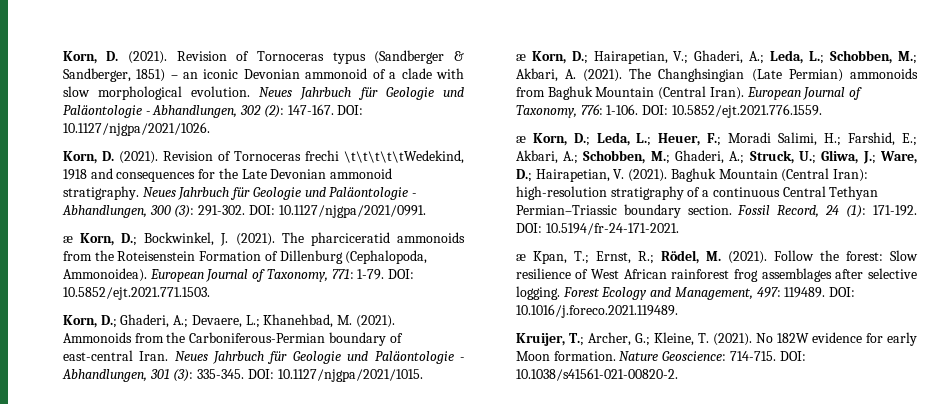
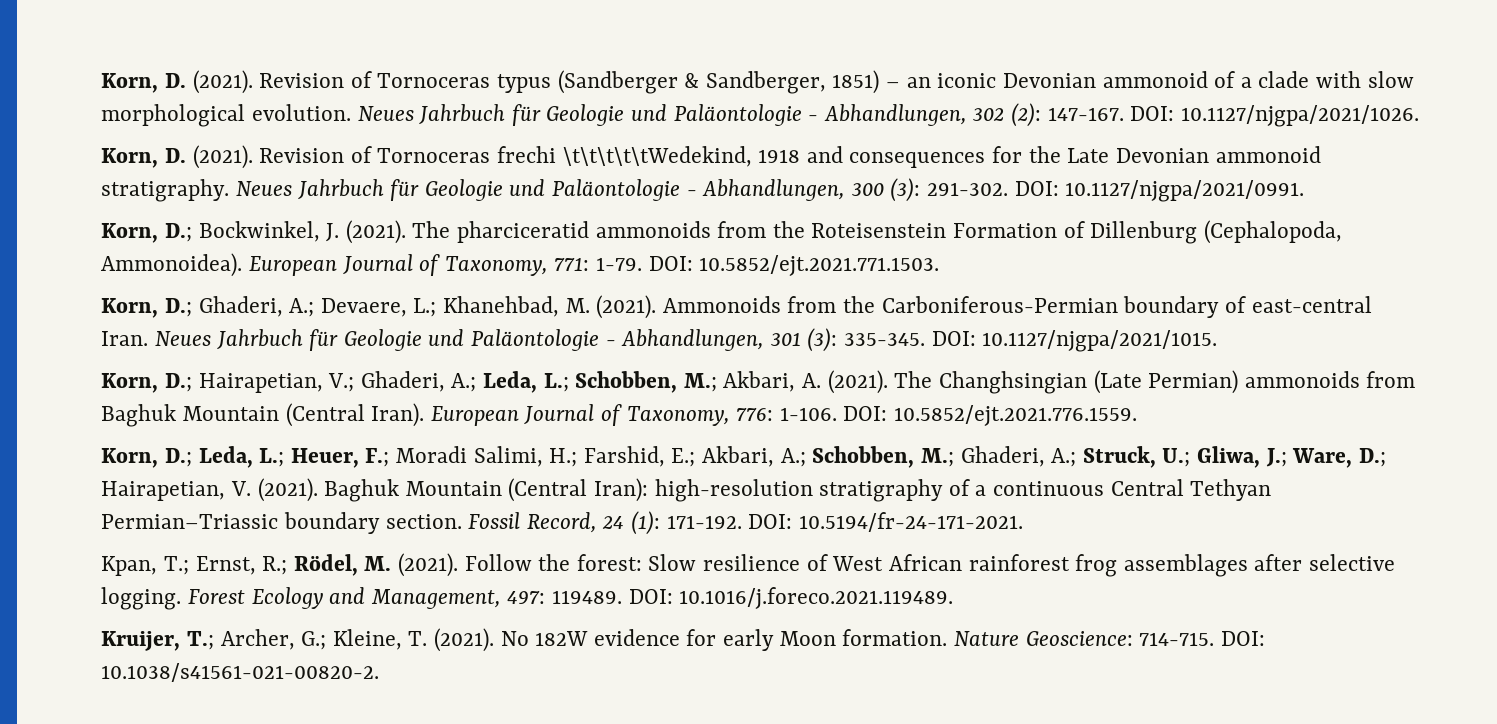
[62,236,73,243] æ -> (1305, 191) none
[515,54,526,61] æ -> (1218, 341) none
[515,136,526,143] æ -> (1138, 415) none
[515,254,526,261] æ -> (1023, 522) none

